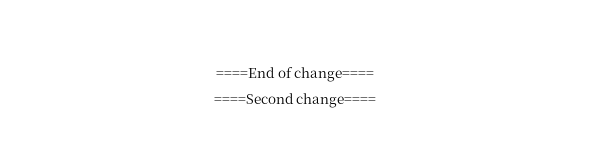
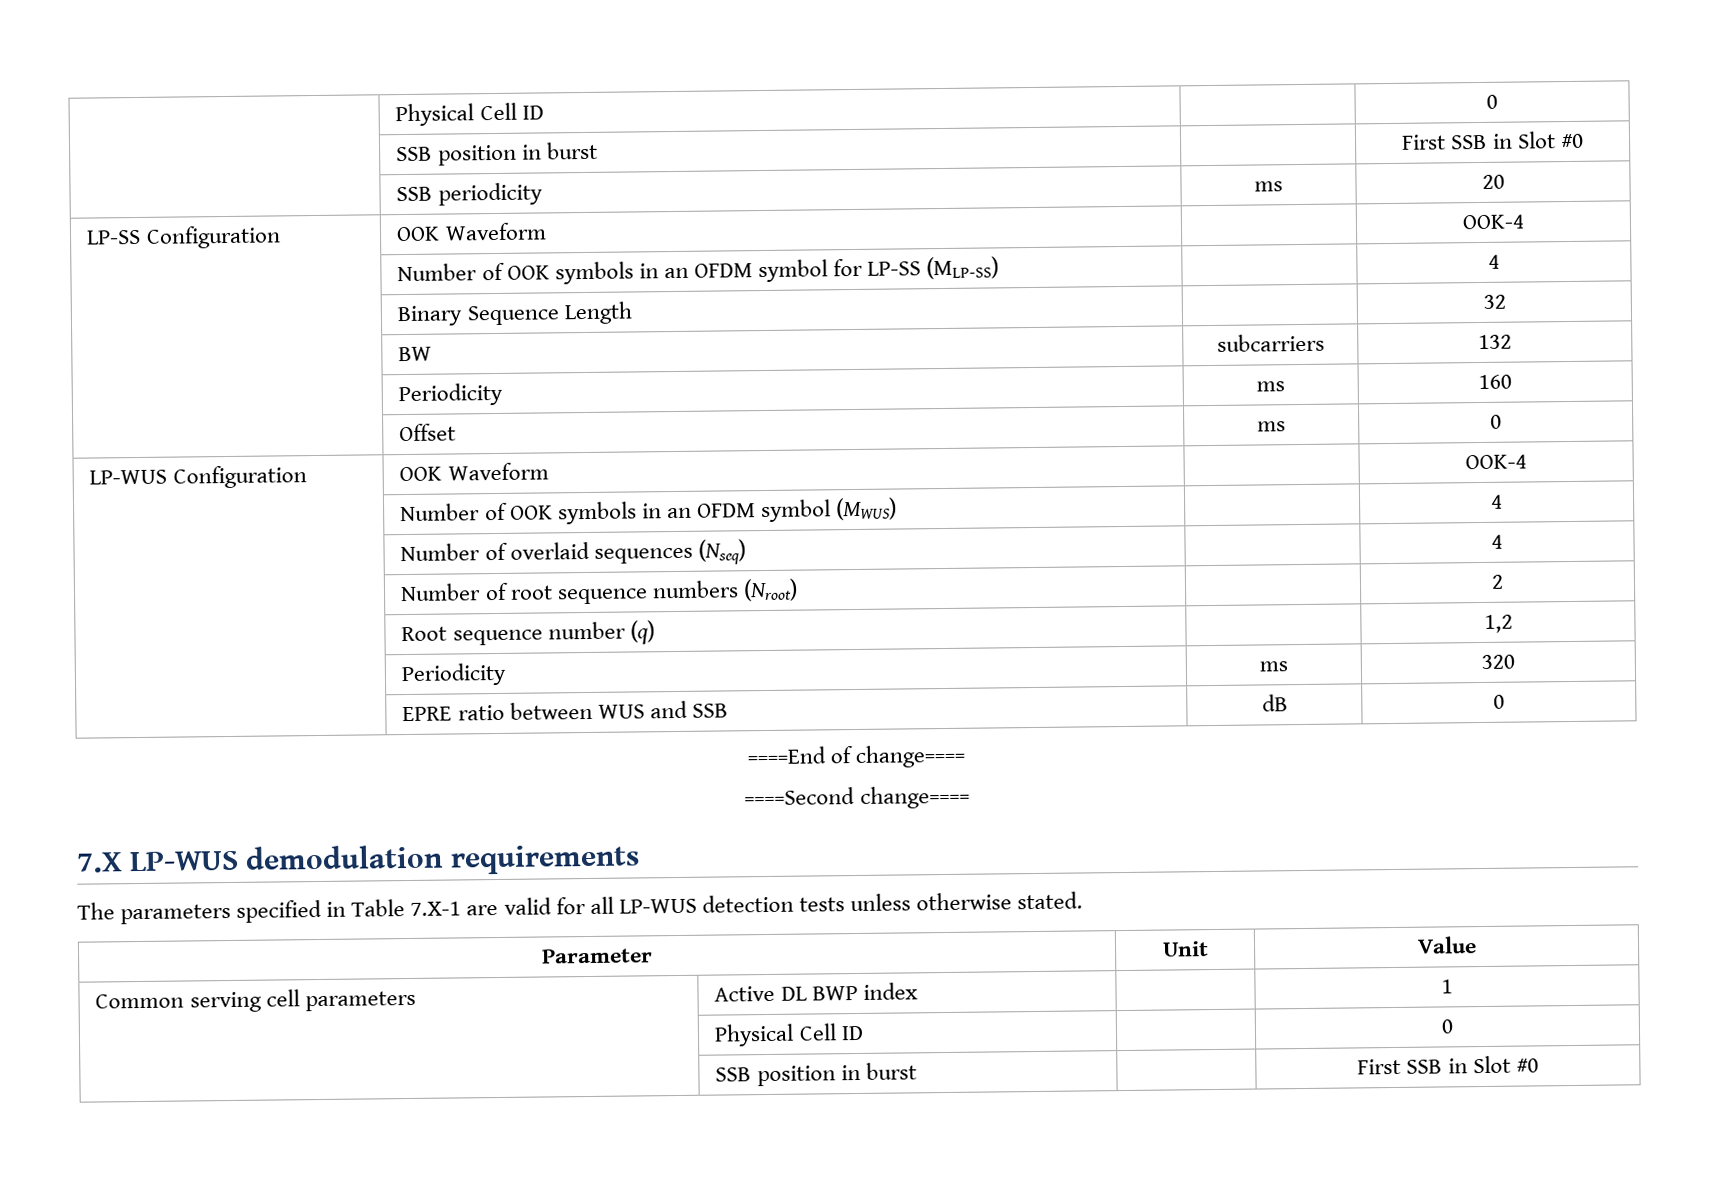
(215, 72) none -> [395,102,544,127] [1486,94,1498,109] [396,141,598,166] [1401,131,1584,150] [396,182,543,206] [1254,181,1283,192] [1481,174,1505,189] [86,225,281,249] [396,222,547,242] [1462,214,1525,230] [397,256,1000,285] [1488,254,1500,269] [397,301,633,327] [1482,294,1506,309] [398,346,433,362] [1216,333,1325,352] [1478,334,1512,350] [398,382,504,407] [1256,381,1285,392] [1478,374,1512,390] [399,423,457,442] [1257,421,1286,432] [1490,414,1502,429] [89,465,307,489] [399,462,549,482] [1465,454,1527,470] [400,497,898,525] [1490,494,1503,509] [400,539,746,565] [1491,534,1503,549] [400,578,798,605] [1491,574,1504,589] [401,620,655,646] [1483,614,1513,633] [401,662,508,687] [1259,661,1288,672] [1481,654,1515,669] [402,700,728,722] [1261,694,1288,712] [1493,694,1505,709] | Physical Cell ID | | 0 // | SSB position in burst | | First SSB in Slot #0 // | SSB periodicity | ms | 20 // LP-SS Configuration | OOK Waveform | | OOK-4 // | Number of OOK symbols in an OFDM symbol for LP-SS (MLP-SS) | | 4 // | Binary Sequence Length | | 32 // | BW | subcarriers | 132 // | Periodicity | ms | 160 // | Offset | ms | 0 // LP-WUS Configuration | OOK Waveform | | OOK-4 // | Number of OOK symbols in an OFDM symbol (MWUS) | | 4 // | Number of overlaid sequences (Nseq) | | 4 // | Number of root sequence numbers (Nroot) | | 2 // | Root sequence number (q) | | 1,2 // | Periodicity | ms | 320 // | EPRE ratio between WUS and SSB | dB | 0 //
(377, 100) none -> [76,844,640,875] [77,891,1084,925] [542,948,653,964] [1161,941,1209,957] [1416,936,1477,954] [95,989,416,1013] [714,982,918,1002] [1441,979,1453,994] [714,1023,864,1047] [1441,1019,1454,1034] [715,1062,917,1087] [1357,1055,1539,1075] // 7.X LP-WUS demodulation requirements // The parameters specified in Table 7.X-1 are valid for all LP-WUS detection tests unless otherwise stated. // Parameter | Unit | Value // Common serving cell parameters | Active DL BWP index | | 1 // | Physical Cell ID | | 0 // | SSB position in burst | | First SSB in Slot #0

